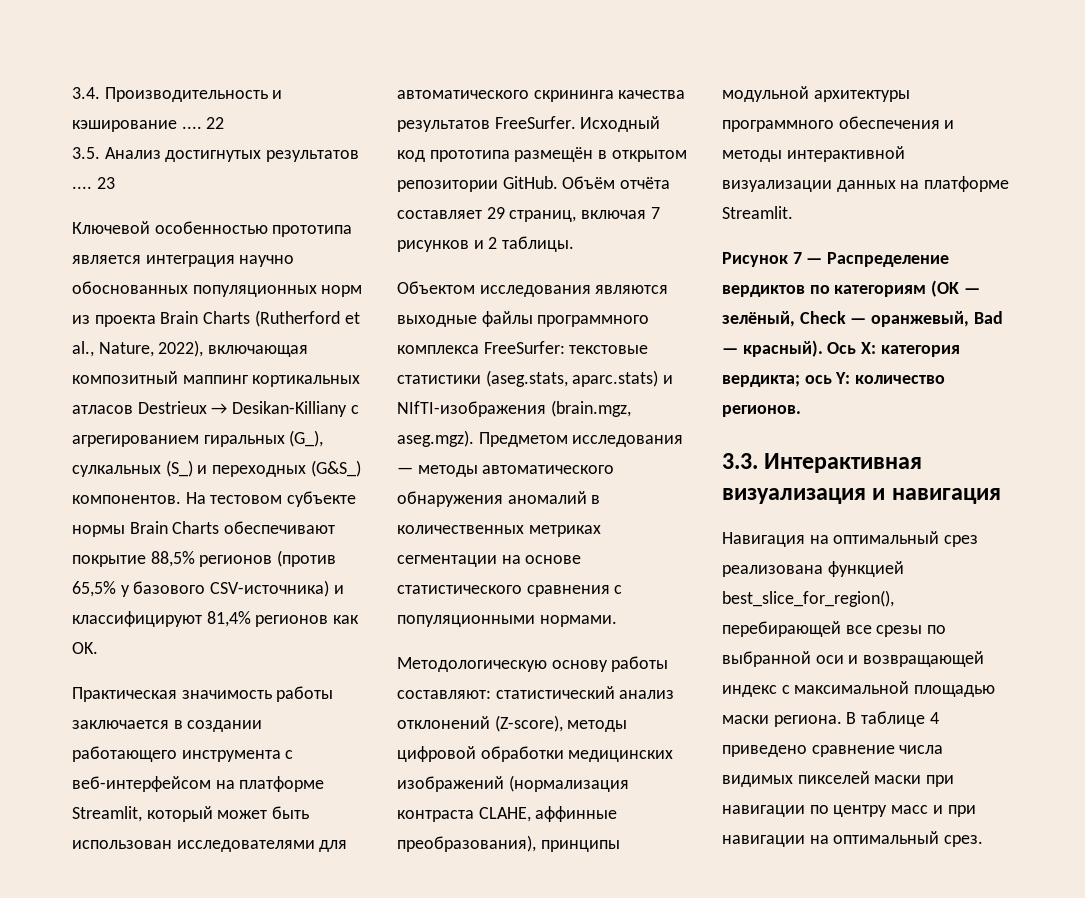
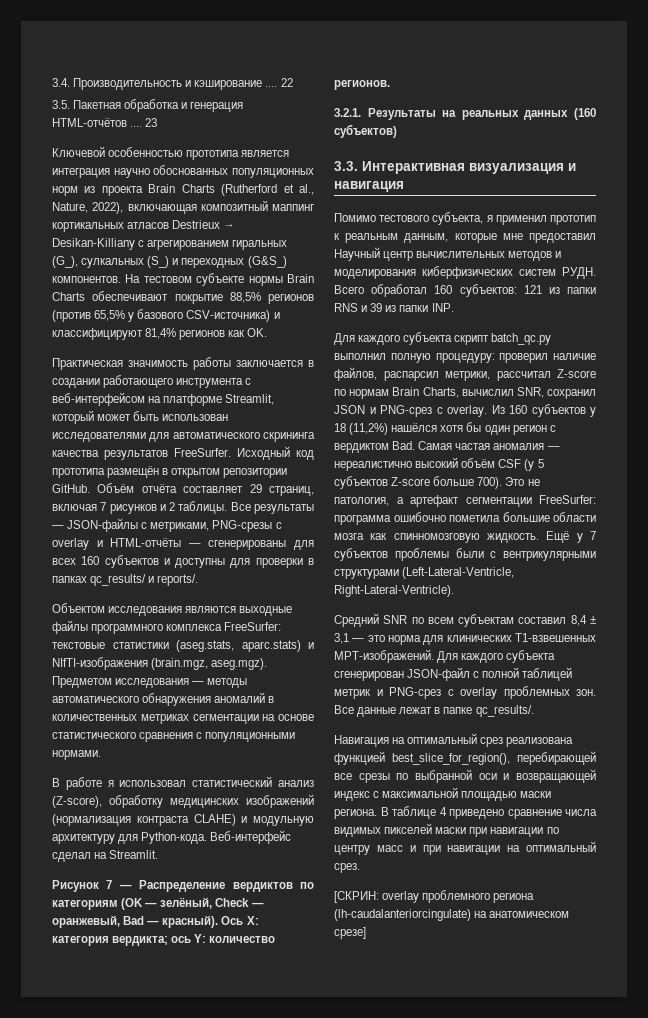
[104,147,360,162] Анализ достигнутых результатов -> [73,99,244,112] [52,118,127,127] Пакетная обработка и генерация HTML-отчётов
(575, 244) none -> [230,502,314,514] [52,518,282,532] [52,538,314,550] [52,555,314,568] [52,574,199,586] Все результаты — JSON-файлы с метриками, PNG-срезы с overlay и HTML-отчёты — сгенерированы для всех 160 субъектов и доступны для проверки в папках qc_results/ и reports/.
[397,656,669,672] [397,686,675,699] [397,715,628,732] [397,746,674,762] [397,775,629,792] [397,806,618,822] [397,835,620,852] [722,86,910,102] [722,116,955,132] [722,146,905,162] [722,176,1010,192] Методологическую основу работы составляют: статистический анализ отклонений (Z-score), методы цифровой обработки медицинских изображений (нормализация контраста CLAHE, аффинные преобразования), принципы модульной архитектуры программного обеспечения и методы интерактивной визуализации данных на платформе -> [52,776,314,790] [52,794,314,808] [52,814,314,826] [52,830,292,844] [52,852,108,862] В работе я использовал статистический анализ (Z-score), обработку медицинских изображений (нормализация контраста CLAHE) и модульную архитектуру для Python-кода. Веб-интерфейс сделал на
(801, 411) none -> [334,108,596,120] [334,124,397,138] // 3.2.1. Результаты на реальных данных (160 субъектов)
(1001, 496) none -> [334,212,596,225] [334,233,596,243] [334,247,562,261] [334,266,596,279] [334,284,596,297] [334,303,454,312] [334,332,552,345] [334,353,596,363] [334,367,596,381] [334,387,596,399] [334,404,596,417] [334,422,556,435] [334,441,560,453] [334,457,544,471] [334,476,540,489] [334,495,596,507] [334,512,596,525] [334,531,596,543] [334,548,596,561] [334,567,515,579] [334,585,454,597] [334,613,596,627] [334,633,596,645] [334,649,556,663] [334,667,573,681] [334,686,596,699] [334,705,534,717] // Помимо тестового субъекта, я применил прототип к реальным данным, которые мне предоставил Научный центр вычислительных методов и моделирования киберфизических систем РУДН. Всего обработал 160 субъектов: 121 из папки RNS и 39 из папки INP. // Для каждого субъекта скрипт batch_qc.py выполнил полную процедуру: проверил наличие файлов, распарсил метрики, рассчитал Z-score по нормам Brain Charts, вычислил SNR, сохранил JSON и PNG-срез с overlay. Из 160 субъектов у 18 (11,2%) нашёлся хотя бы один регион с вердиктом Bad. Самая частая аномалия — нереалистично высокий объём CSF (у 5 субъектов Z-score больше 700). Это не патология, а артефакт сегментации FreeSurfer: программа ошибочно пометила большие области мозга как спинномозговую жидкость. Ещё у 7 субъектов проблемы были с вентрикулярными структурами (Left-Lateral-Ventricle, Right-Lateral-Ventricle). // Средний SNR по всем субъектам составил 8,4 ± 3,1 — это норма для клинических T1-взвешенных МРТ-изображений. Для каждого субъекта сгенерирован JSON-файл с полной таблицей метрик и PNG-срез с overlay проблемных зон. Все данные лежат в папке qc_results/.
(984, 841) none -> [334,890,535,903] [334,909,570,921] [334,927,366,939] // [СКРИН: overlay проблемного региона (lh-caudalanteriorcingulate) на анатомическом срезе]

